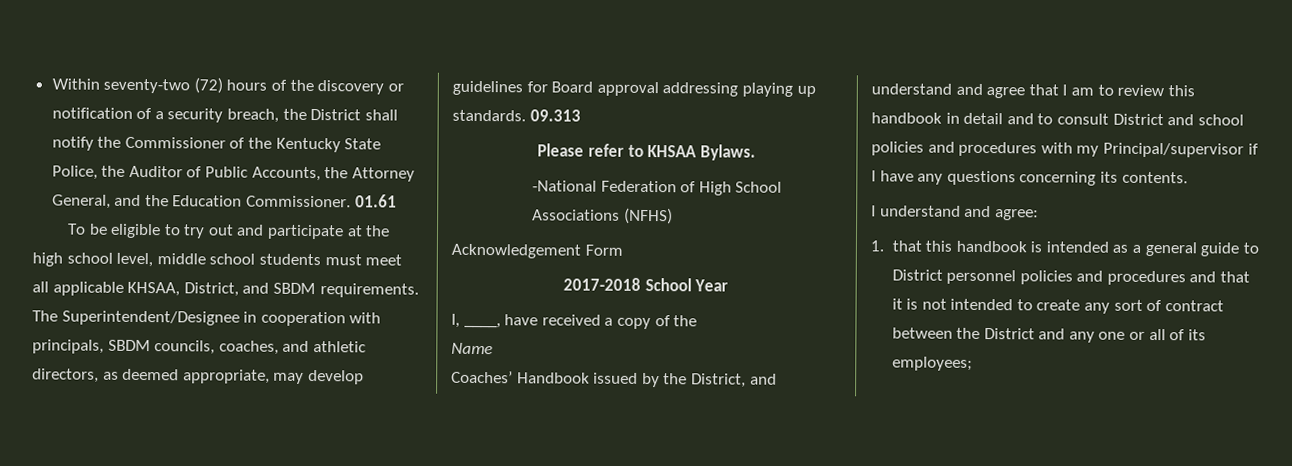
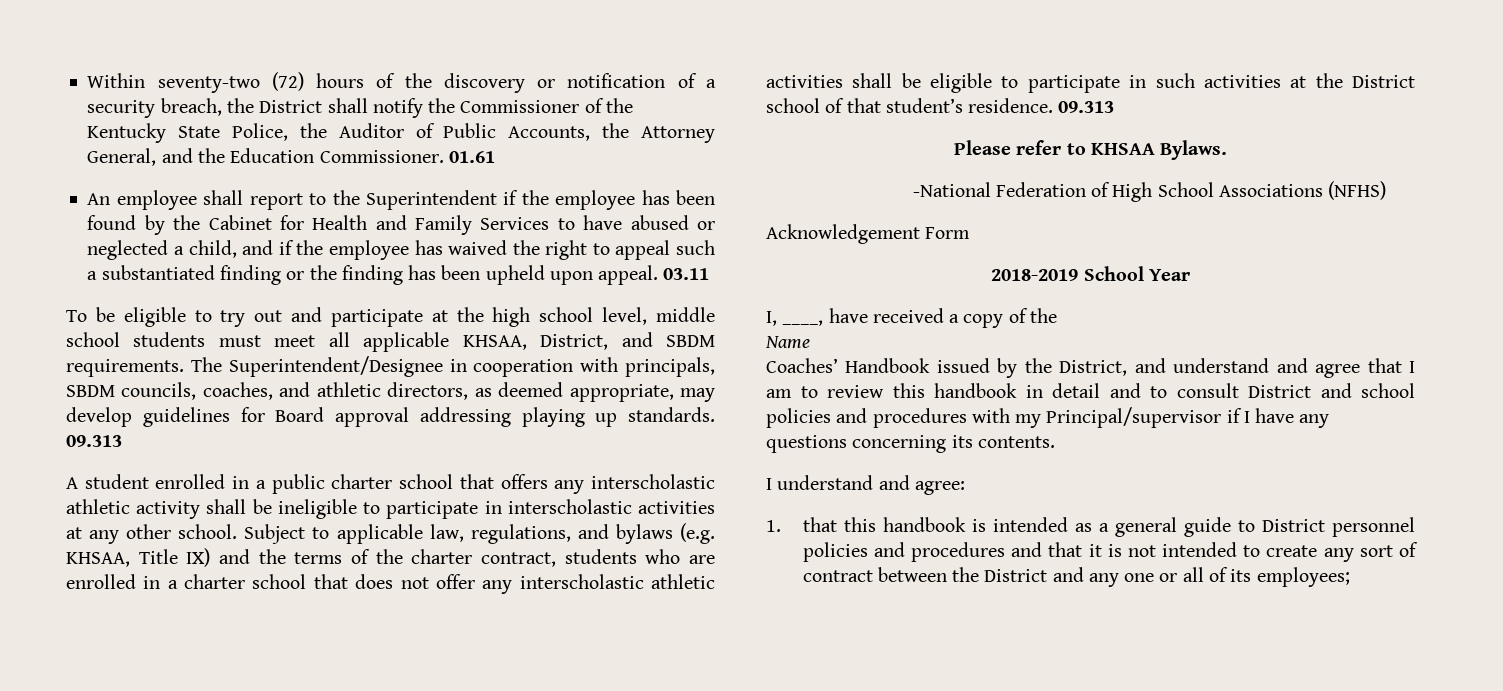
(397, 201) none -> [87,190,715,210] [87,215,715,235] [87,240,715,260] [87,265,710,285] // An employee shall report to the Superintendent if the employee has been found by the Cabinet for Health and Family Services to have abused or neglected a child, and if the employee has waived the right to appeal such a substantiated finding or the finding has been upheld upon appeal. 03.11
(581, 115) none -> [66,474,716,494] [66,499,715,519] [66,523,716,544] [66,548,715,567] [66,574,716,594] [766,73,1415,93] [766,98,1115,113] // A student enrolled in a public charter school that offers any interscholastic athletic activity shall be ineligible to participate in interscholastic activities at any other school. Subject to applicable law, regulations, and bylaws (e.g. KHSAA, Title IX) and the terms of the charter contract, students who are enrolled in a charter school that does not offer any interscholastic athletic activities shall be eligible to participate in such activities at the District school of that student’s residence. 09.313
[562,277,641,291] 2017-2018 -> [991,269,1079,281] 2018-2019

